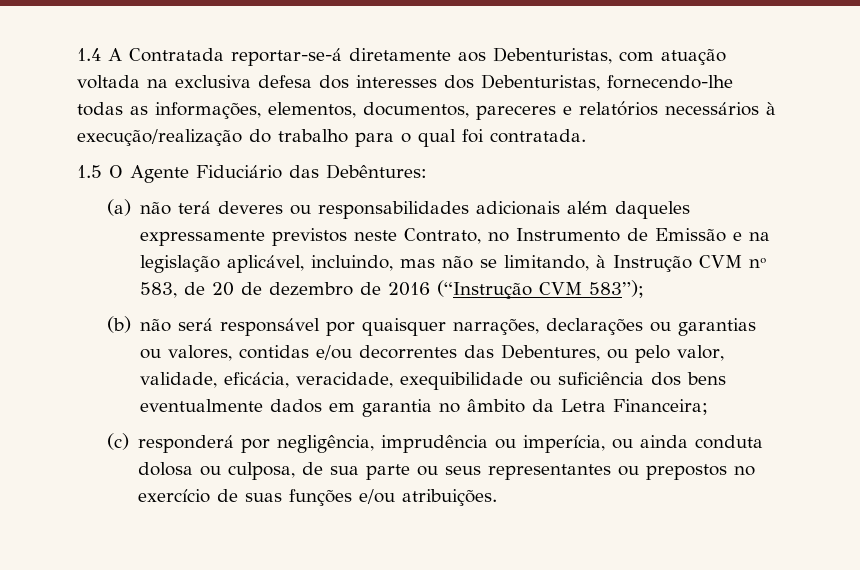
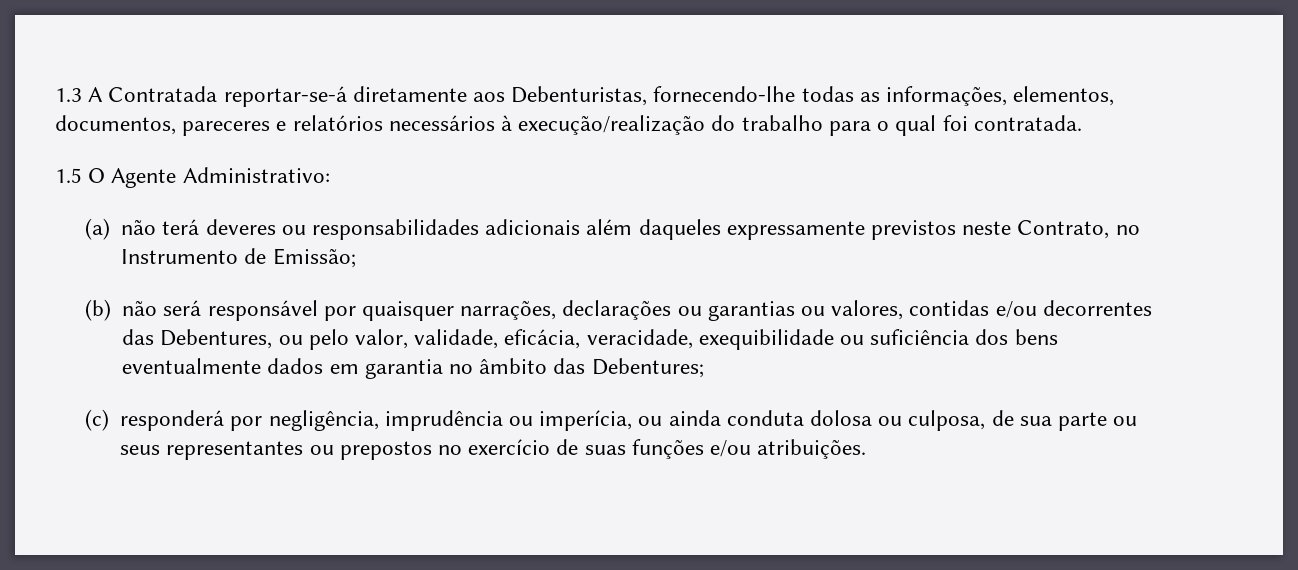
[77,48,101,61] 1.4 -> [55,88,82,102] 1.3
[619,49,726,65] [77,74,600,91] com atuação voltada na exclusiva defesa dos interesses dos Debenturistas, -> (648, 96) none
[196,164,427,179] Fiduciário das Debêntures: -> [182,167,330,183] Administrativo:
[655,228,771,242] [140,255,768,273] [140,280,645,299] Emissão e na legislação aplicável, incluindo, mas não se limitando, à Instrução CVM nº 583, de 20 de dezembro de 2016 (“Instrução CVM 583”); -> [272,248,356,268] Emissão;
[532,399,709,415] da Letra Financeira; -> [553,358,704,378] das Debentures;

